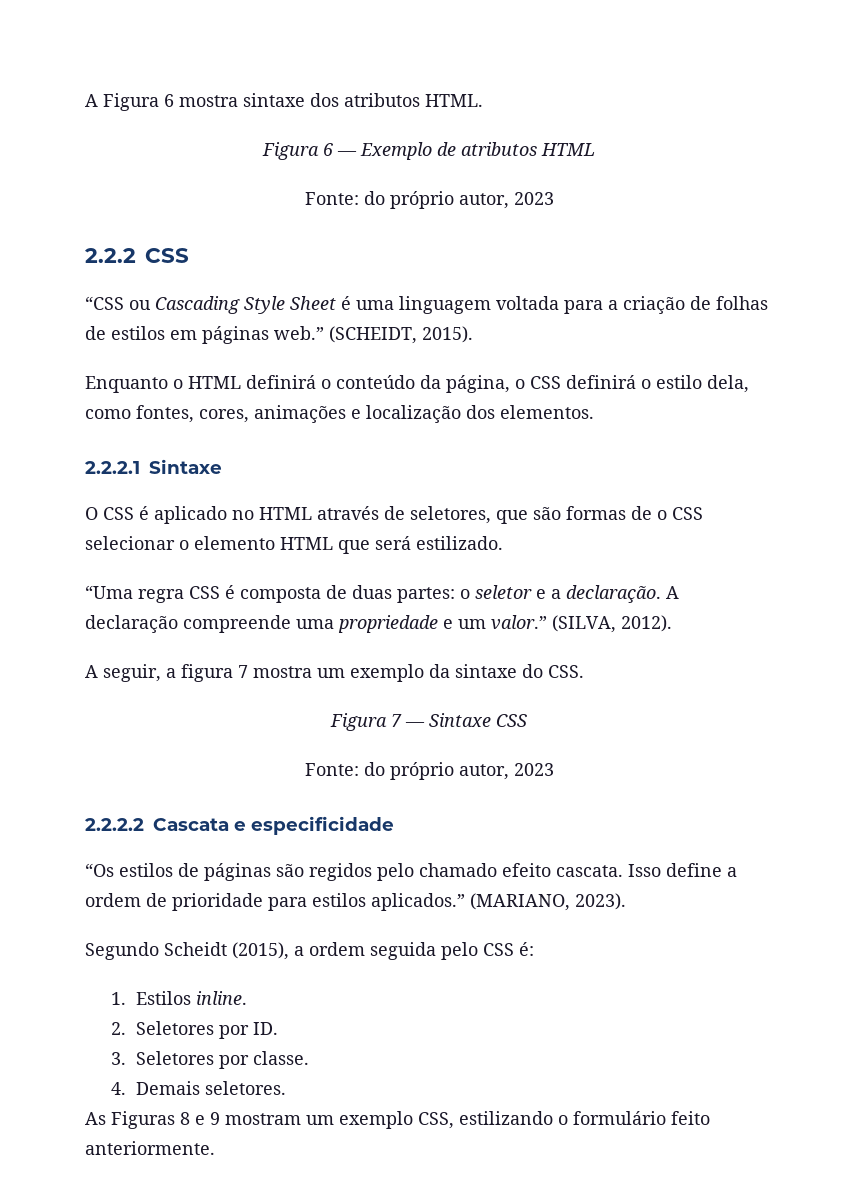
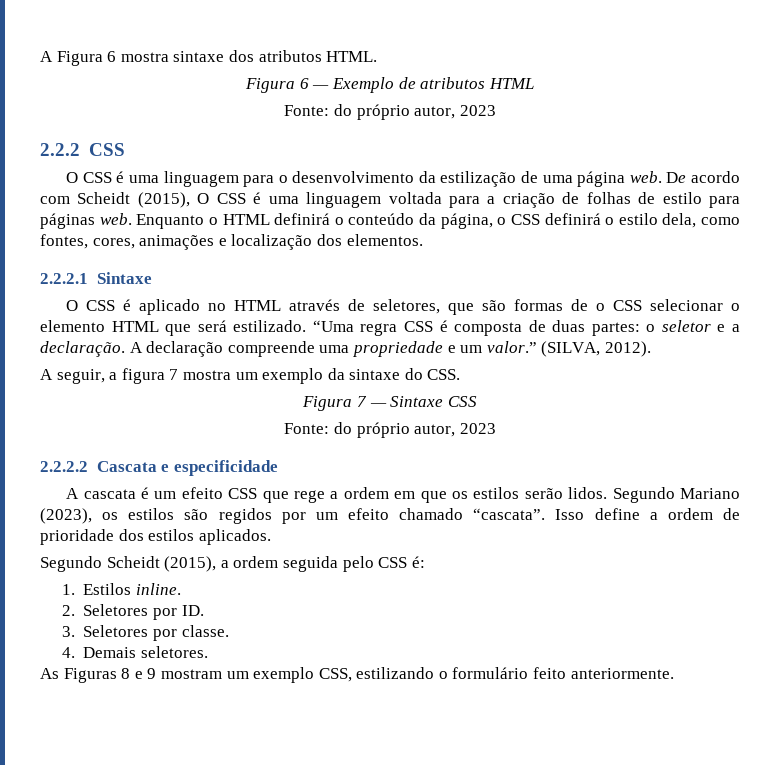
[85,296,336,314] “CSS ou Cascading Style Sheet -> [66,171,740,187] [40,192,246,208] O CSS é uma linguagem para o desenvolvimento da estilização de uma página web. De acordo com Scheidt (2015), O CSS
[111,326,473,344] estilos em páginas web.” (SCHEIDT, 2015). // -> [662,192,740,208] [40,213,132,229] estilo para páginas web.
(503, 543) // -> (307, 326) none
[85,863,623,881] “Os estilos de páginas são regidos pelo chamado efeito cascata. -> [66,487,740,503] [40,508,546,524] A cascata é um efeito CSS que rege a ordem em que os estilos serão lidos. Segundo Mariano (2023), os estilos são regidos por um efeito chamado “cascata”.
[268,893,626,911] para estilos aplicados.” (MARIANO, 2023). -> [118,529,271,545] dos estilos aplicados.

